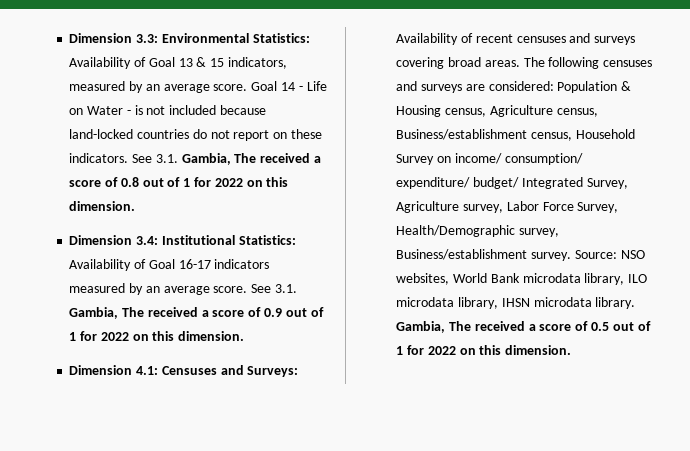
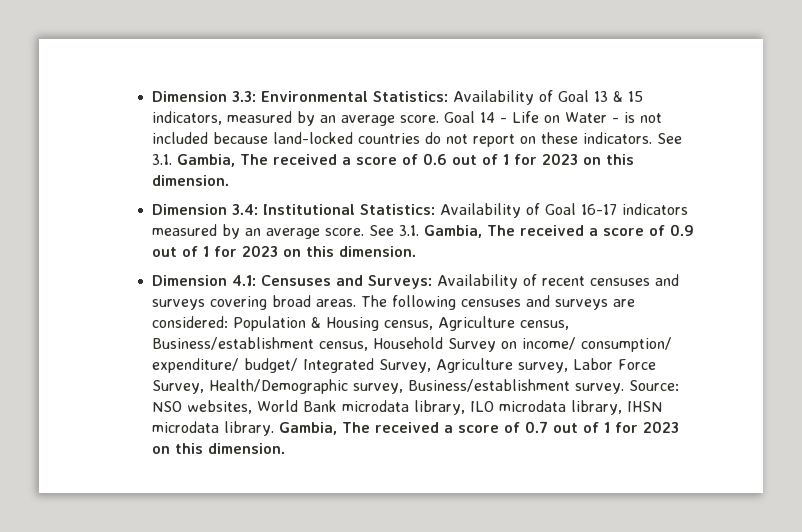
[120,177,243,187] 0.8 out of 1 for 2022 -> [423,153,579,165] 0.6 out of 1 for 2023
[100,332,129,341] 2022 -> [242,245,279,257] 2023
[590,321,651,331] [396,345,456,355] 0.5 out of 1 for 2022 -> [525,421,680,433] 0.7 out of 1 for 2023

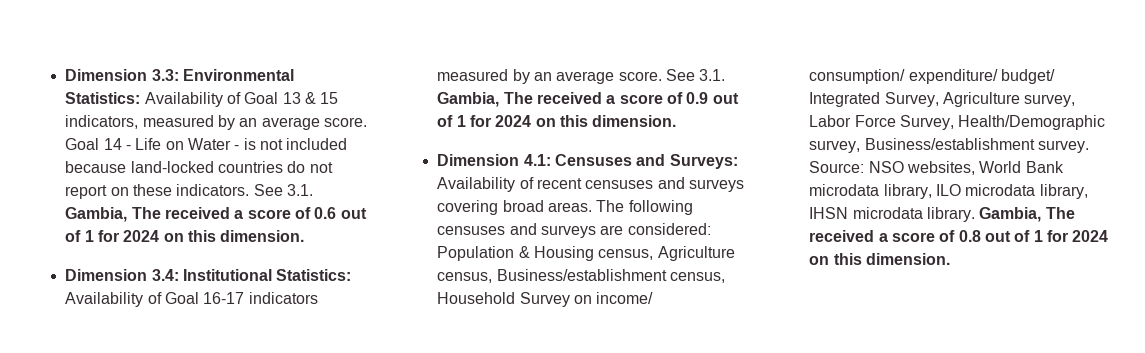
[542,153,579,165] 2023 -> [123,230,160,242] 2024
[242,245,279,257] 2023 -> [495,115,532,127] 2024
[525,421,680,433] 0.7 out of 1 for 2023 -> [958,230,1109,242] 0.8 out of 1 for 2024

